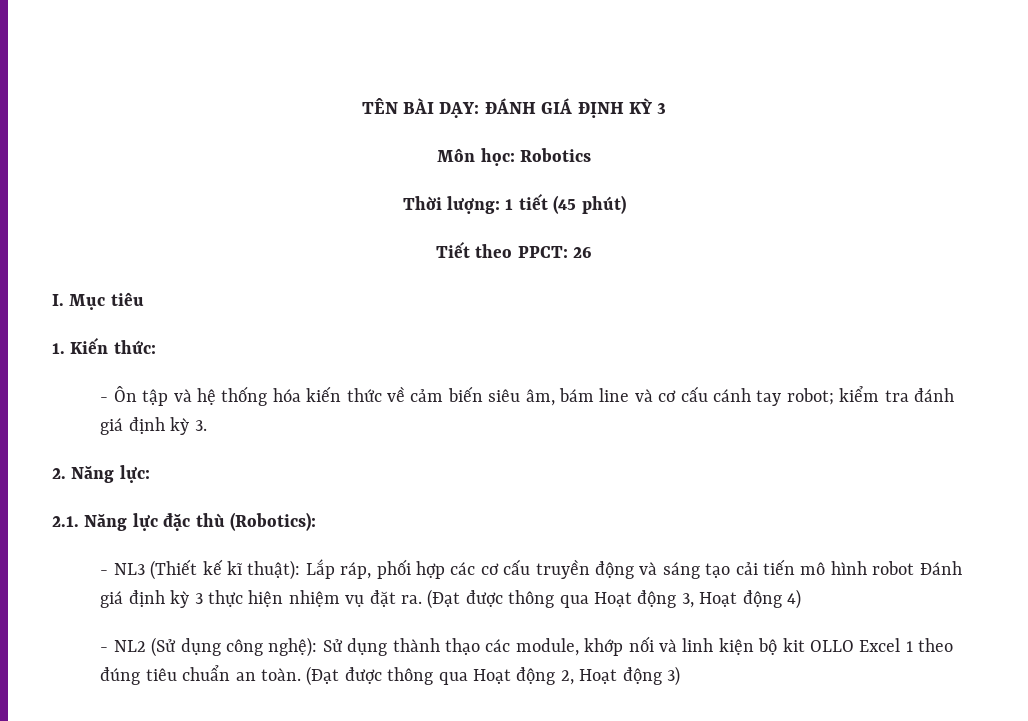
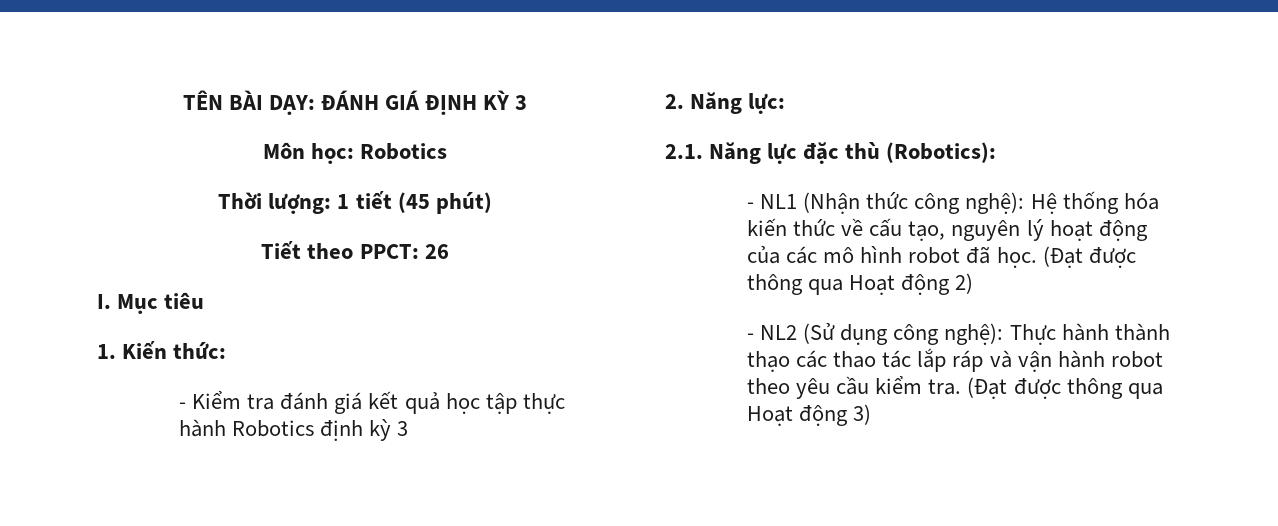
[113,386,955,406] [100,417,207,435] Ôn tập và hệ thống hóa kiến thức về cảm biến siêu âm, bám line và cơ cấu cánh tay robot; kiểm tra đánh giá định kỳ 3. -> [192,390,565,414] [179,419,409,441] Kiểm tra đánh giá kết quả học tập thực hành Robotics định kỳ 3
[113,559,962,580] [100,589,802,609] NL3 (Thiết kế kĩ thuật): Lắp ráp, phối hợp các cơ cấu truyền động và sáng tạo cải tiến mô hình robot Đánh giá định kỳ 3 thực hiện nhiệm vụ đặt ra. (Đạt được thông qua Hoạt động 3, Hoạt động 4) -> [760,191,1159,214] [747,218,1148,241] [747,245,1136,268] [747,273,974,295] NL1 (Nhận thức công nghệ): Hệ thống hóa kiến thức về cấu tạo, nguyên lý hoạt động của các mô hình robot đã học. (Đạt được thông qua Hoạt động 2)
[322,638,388,656] Sử dụng -> [1009,323,1109,345] Thực hành
[515,636,954,656] [100,665,662,686] module, khớp nối và linh kiện bộ kit OLLO Excel 1 theo đúng tiêu chuẩn an toàn. (Đạt được thông qua Hoạt động 2, Hoạt động -> [833,348,1163,372] [747,375,1163,399] [747,405,849,426] thao tác lắp ráp và vận hành robot theo yêu cầu kiểm tra. (Đạt được thông qua Hoạt động

